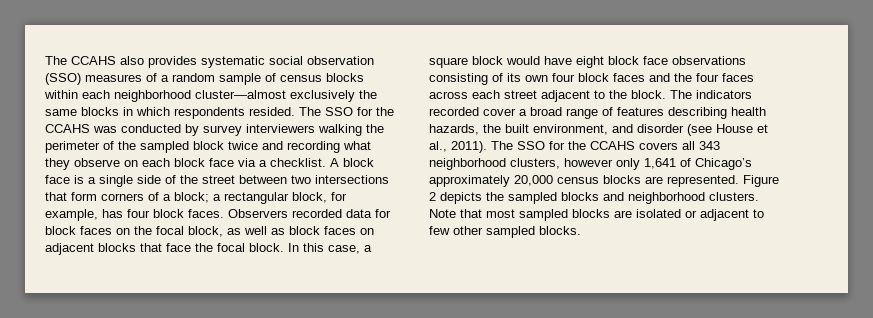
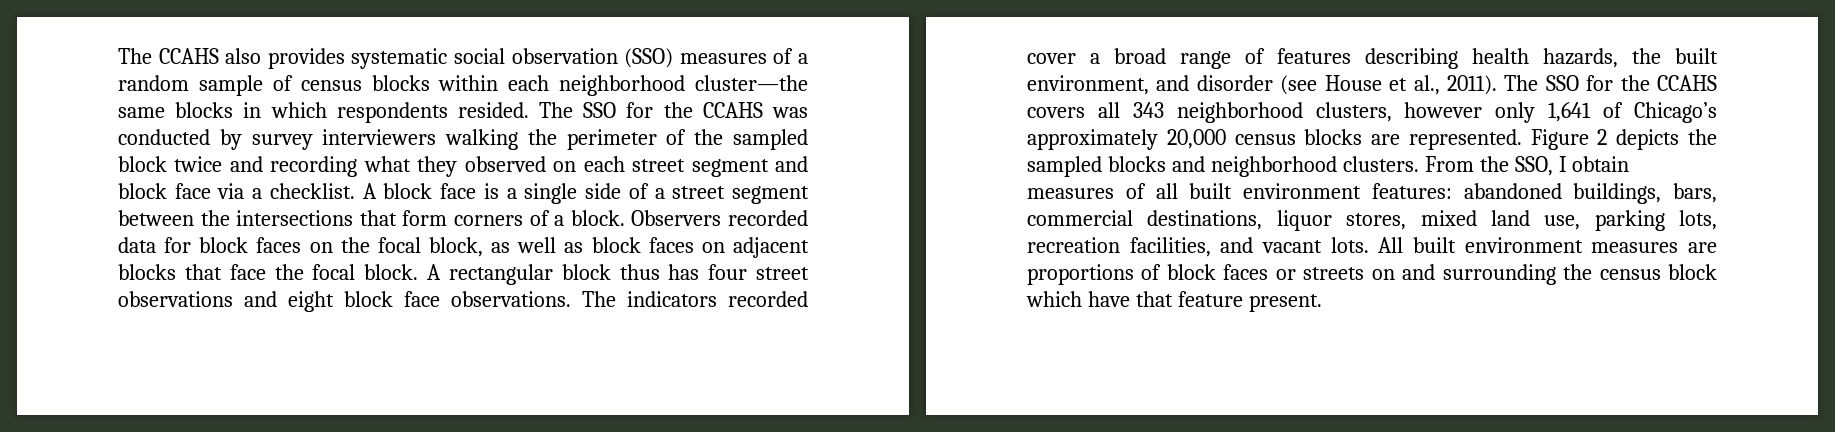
[195,90,377,102] cluster—almost exclusively the -> [695,75,808,91] cluster—the
[74,158,120,167] observe -> [464,156,546,172] observed
(170, 162) none -> [632,156,808,177] street segment and
[180,175,311,184] the street between two -> [654,186,810,204] [118,210,230,226] a street segment between the
[174,192,347,204] [45,209,224,221] block; a rectangular block, for example, has four block faces. -> [570,210,625,226] block.
[288,243,372,254] [429,56,746,68] [429,73,754,85] [429,90,666,102] In this case, a square block would have eight block face observations consisting of its own four block faces and the four faces across each street adjacent to the block. -> [427,264,810,285] [118,291,571,312] A rectangular block thus has four street observations and eight block face observations.
[429,209,764,221] [429,226,581,238] Note that most sampled blocks are isolated or adjacent to few other sampled blocks. -> [1424,156,1630,176] [1027,183,1717,204] [1027,210,1717,231] [1027,237,1717,257] [1027,264,1717,285] [1026,291,1322,312] From the SSO, I obtain measures of all built environment features: abandoned buildings, bars, commercial destinations, liquor stores, mixed land use, parking lots, recreation facilities, and vacant lots. All built environment measures are proportions of block faces or streets on and surrounding the census block which have that feature present.

